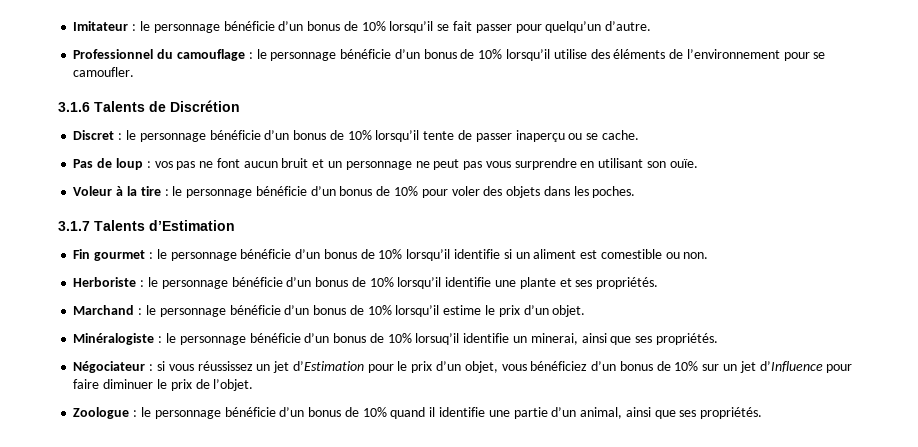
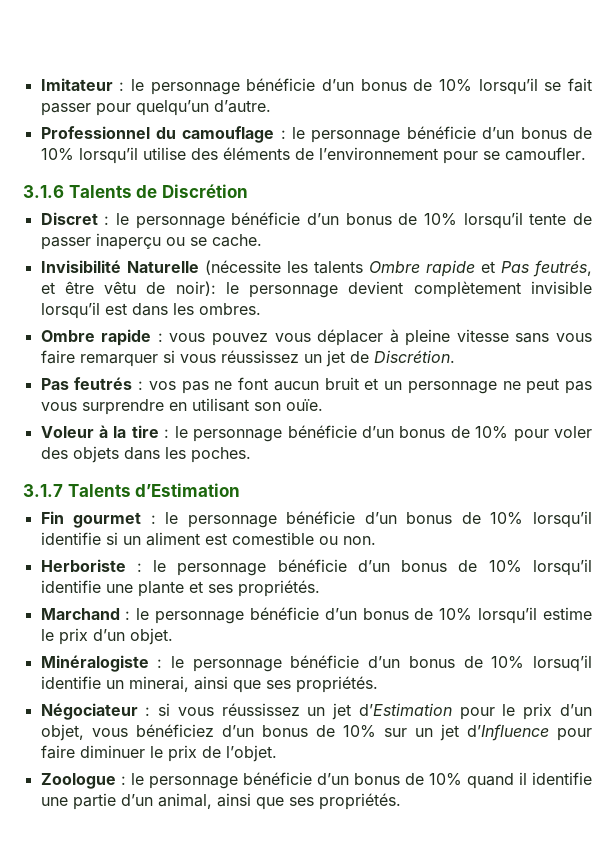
[73,158,143,170] Pas de loup -> [40,260,592,277] [40,281,592,298] [40,302,261,319] [40,329,592,346] [40,350,455,367] [40,377,133,390] Invisibilité Naturelle (nécessite les talents Ombre rapide et Pas feutrés, et être vêtu de noir): le personnage devient complètement invisible lorsqu’il est dans les ombres. // Ombre rapide : vous pouvez vous déplacer à pleine vitesse sans vous faire remarquer si vous réussissez un jet de Discrétion. // Pas feutrés

